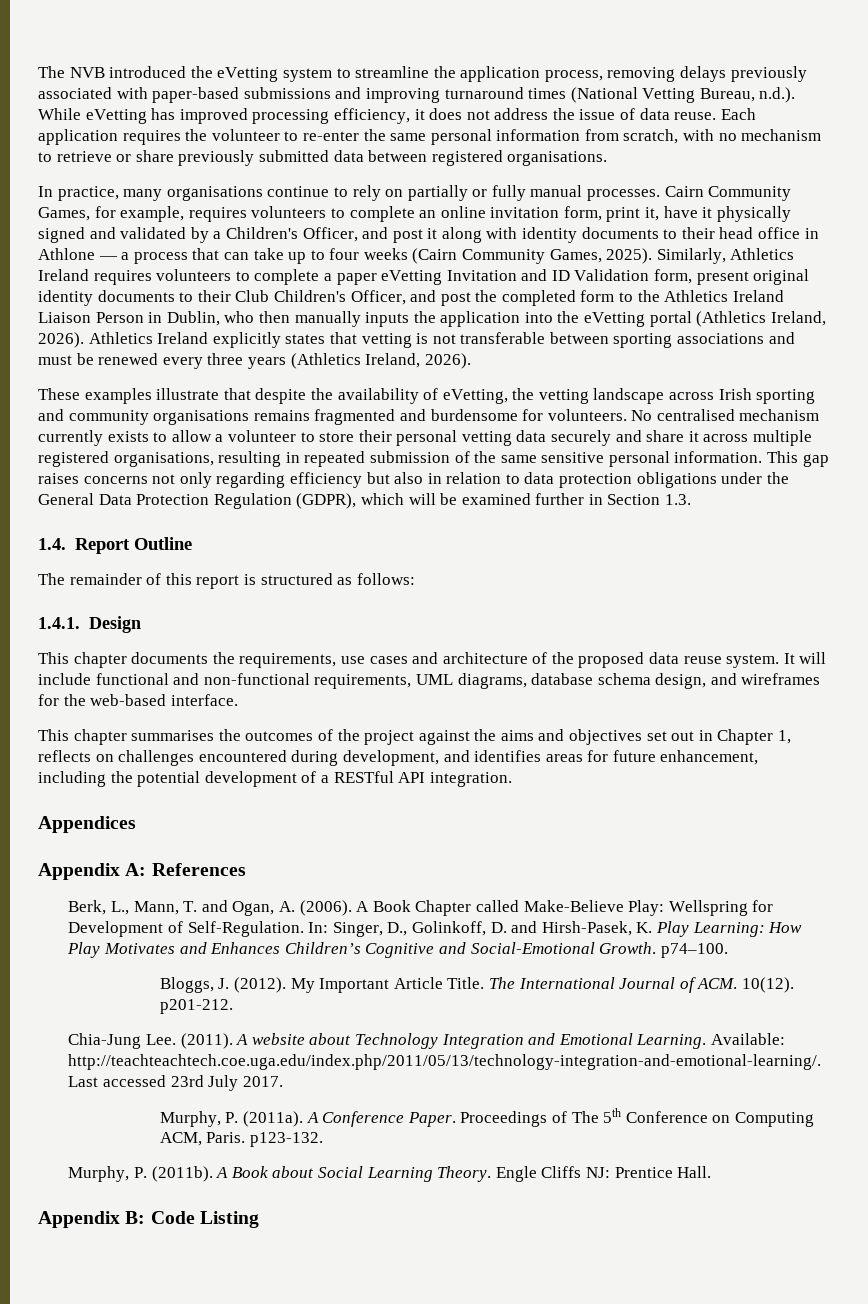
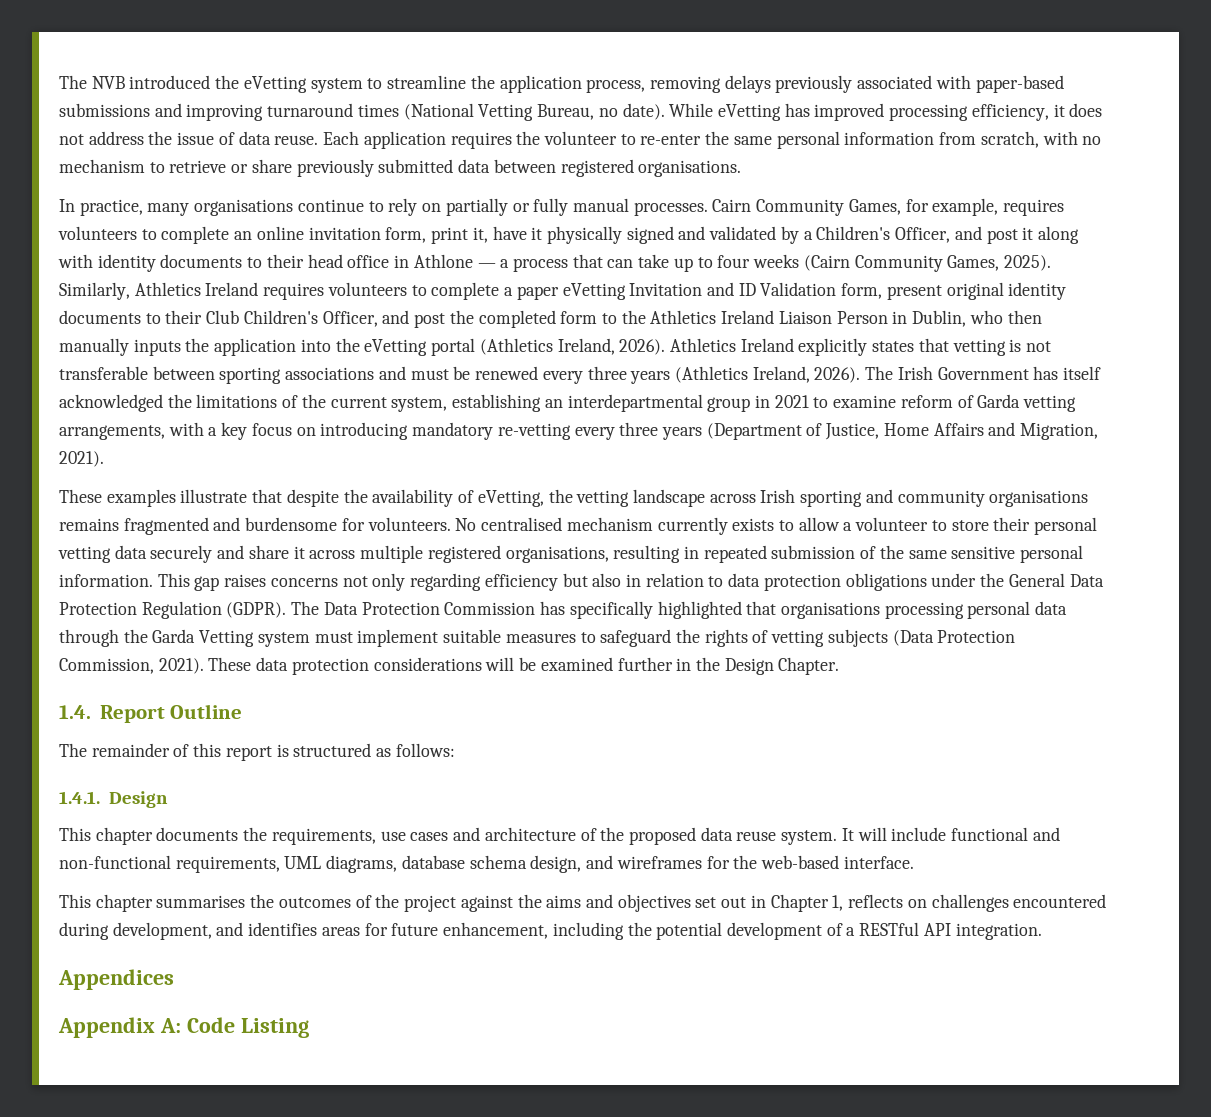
[759,87,796,103] n.d.). -> [598,103,665,120] no date).
(471, 361) none -> [865,366,1102,380] [59,394,1077,412] [59,422,1099,440] [59,451,104,467] The Irish Government has itself acknowledged the limitations of the current system, establishing an interdepartmental group in 2021 to examine reform of Garda vetting arrangements, with a key focus on introducing mandatory re-vetting every three years (Department of Justice, Home Affairs and Migration, 2021).
[296,493,404,509] (GDPR), which -> [226,601,1068,619] [59,629,1016,647] [59,657,482,675] (GDPR). The Data Protection Commission has specifically highlighted that organisations processing personal data through the Garda Vetting system must implement suitable measures to safeguard the rights of vetting subjects (Data Protection Commission, 2021). These data protection considerations
[607,494,692,505] Section 1.3. -> [695,657,840,675] the Design Chapter.
[151,863,246,876] [68,900,774,916] [68,921,803,937] [67,942,728,958] [159,977,794,993] [159,999,233,1014] [68,1033,785,1049] [68,1054,822,1070] [68,1075,283,1091] [159,1108,814,1127] [159,1132,323,1147] [68,1166,712,1182] [38,1211,146,1228] References // Berk, L., Mann, T. and Ogan, A. (2006). A Book Chapter called Make-Believe Play: Wellspring for Development of Self-Regulation. In: Singer, D., Golinkoff, D. and Hirsh-Pasek, K. Play Learning: How Play Motivates and Enhances Children’s Cognitive and Social-Emotional Growth. p74–100. // Bloggs, J. (2012). My Important Article Title. The International Journal of ACM. 10(12). p201-212. // Chia-Jung Lee. (2011). A website about Technology Integration and Emotional Learning. Available: http://teachteachtech.coe.uga.edu/index.php/2011/05/13/technology-integration-and-emotional-learning/. Last accessed 23rd July 2017. // Murphy, P. (2011a). A Conference Paper. Proceedings of The 5th Conference on Computing ACM, Paris. p123-132. // Murphy, P. (2011b). A Book about Social Learning Theory. Engle Cliffs NJ: Prentice Hall. // Appendix B: -> (181, 1025) none

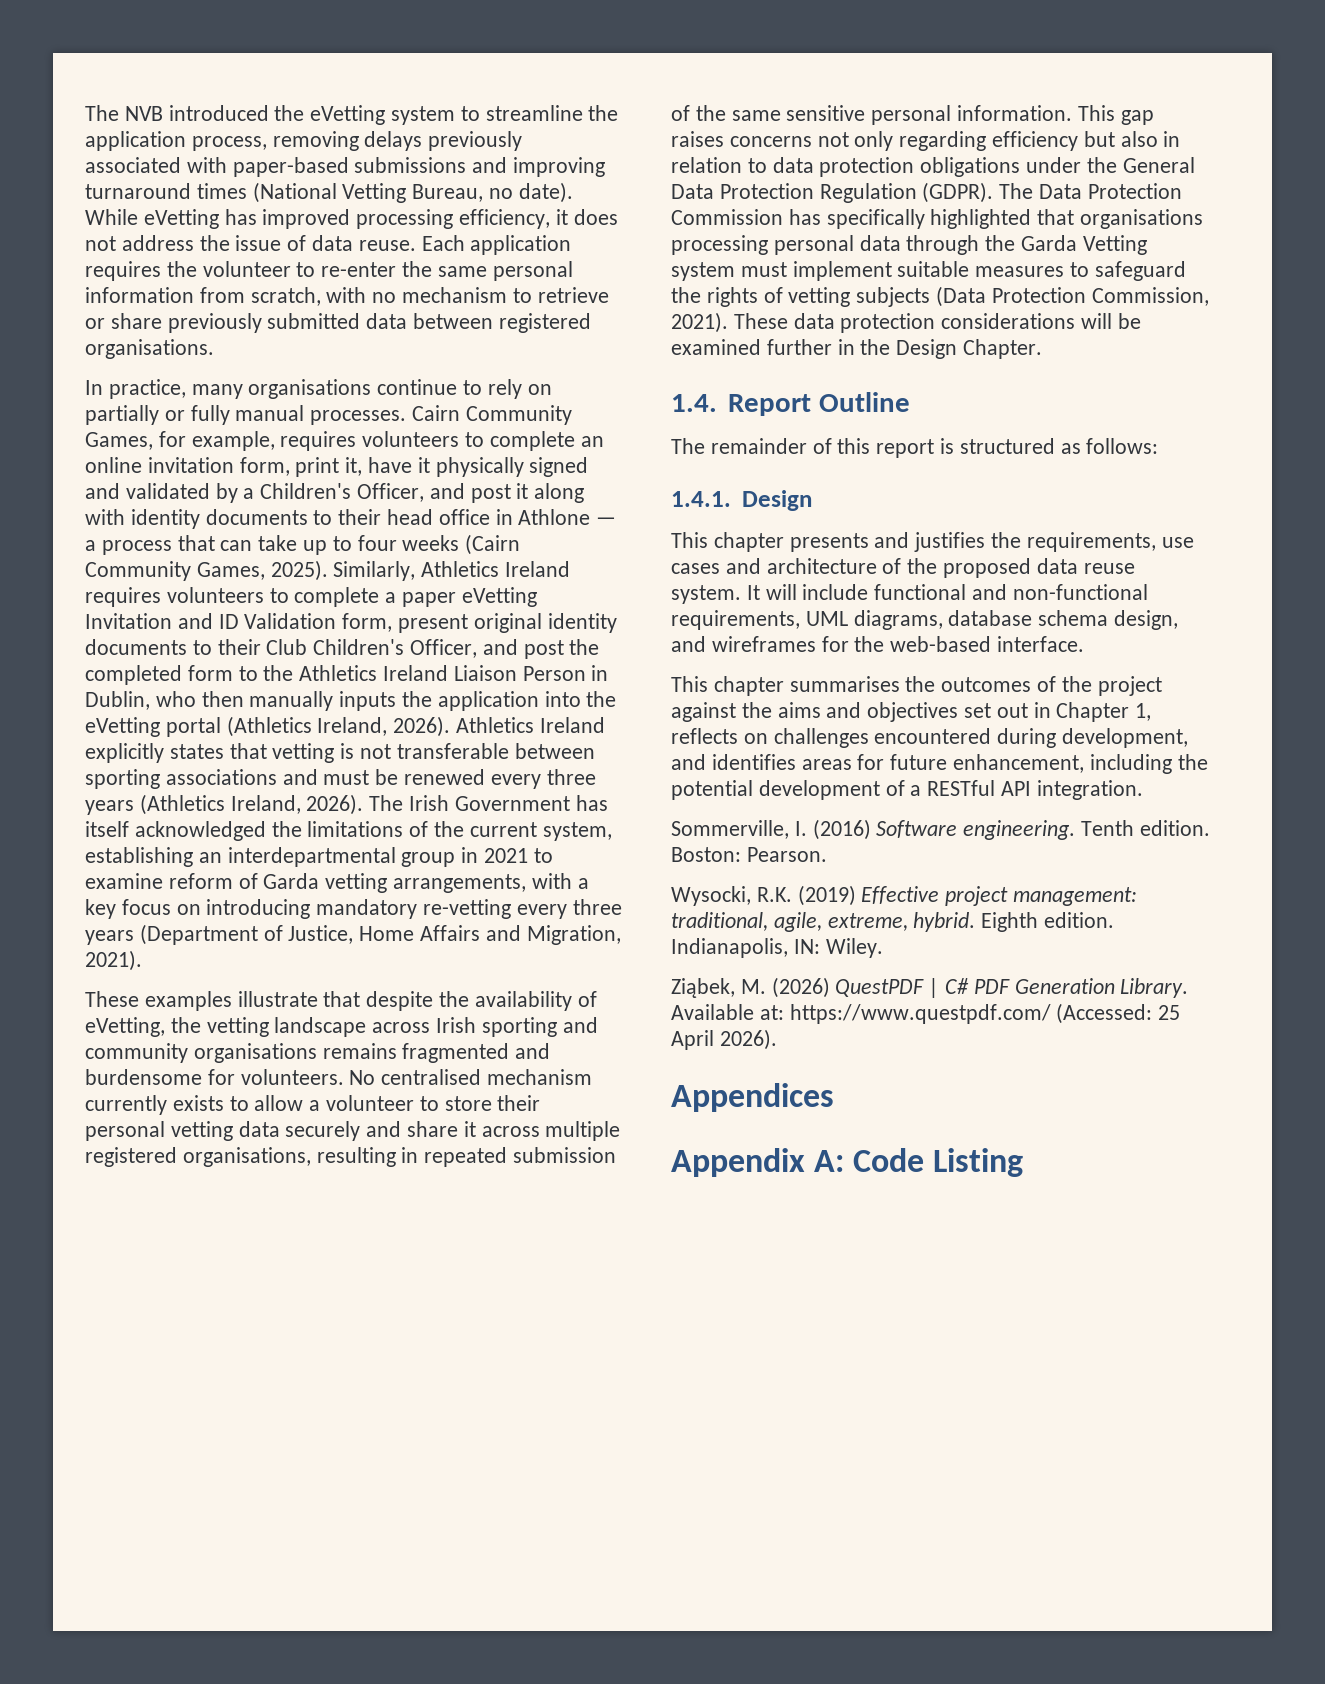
[156,827,239,841] documents -> [789,532,986,552] presents and justifies
(1042, 931) none -> [671,819,1210,840] [671,847,827,862] [671,885,1138,906] [671,912,1115,932] [671,938,883,958] [671,977,1189,998] [671,1003,1181,1024] [671,1029,777,1050] // Sommerville, I. (2016) Software engineering. Tenth edition. Boston: Pearson. // Wysocki, R.K. (2019) Effective project management: traditional, agile, extreme, hybrid. Eighth edition. Indianapolis, IN: Wiley. // Ziąbek, M. (2026) QuestPDF | C# PDF Generation Library. Available at: https://www.questpdf.com/ (Accessed: 25 April 2026).

